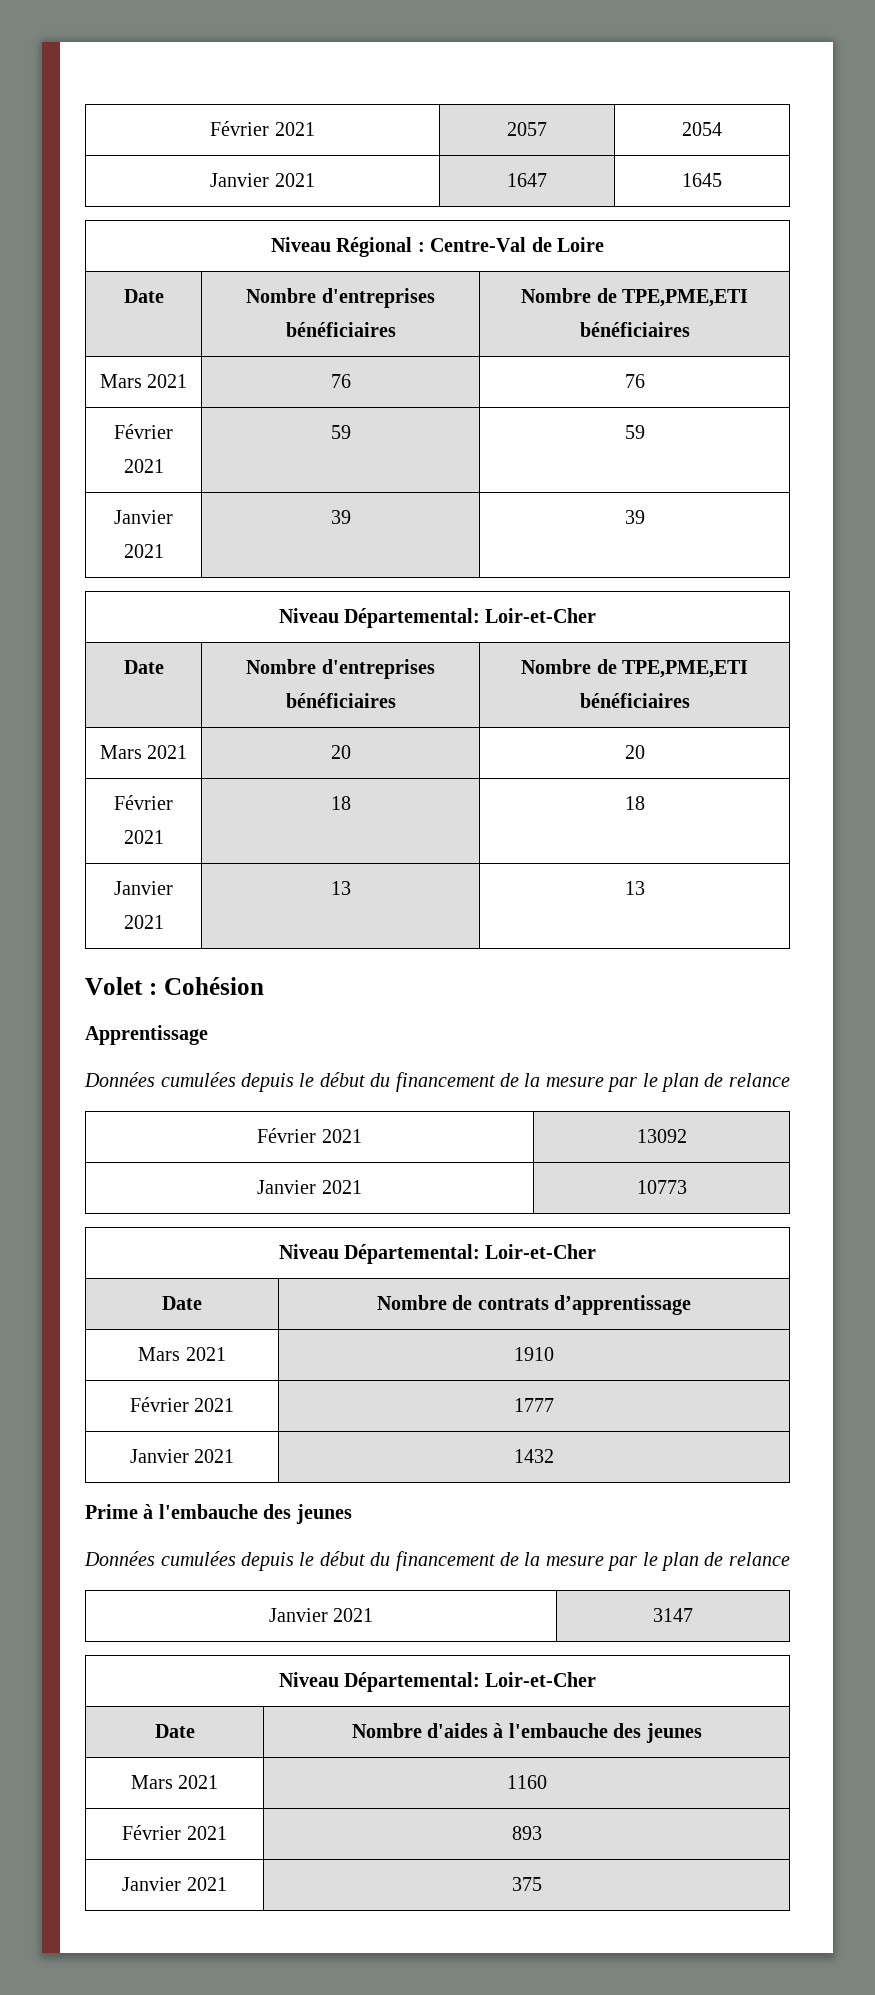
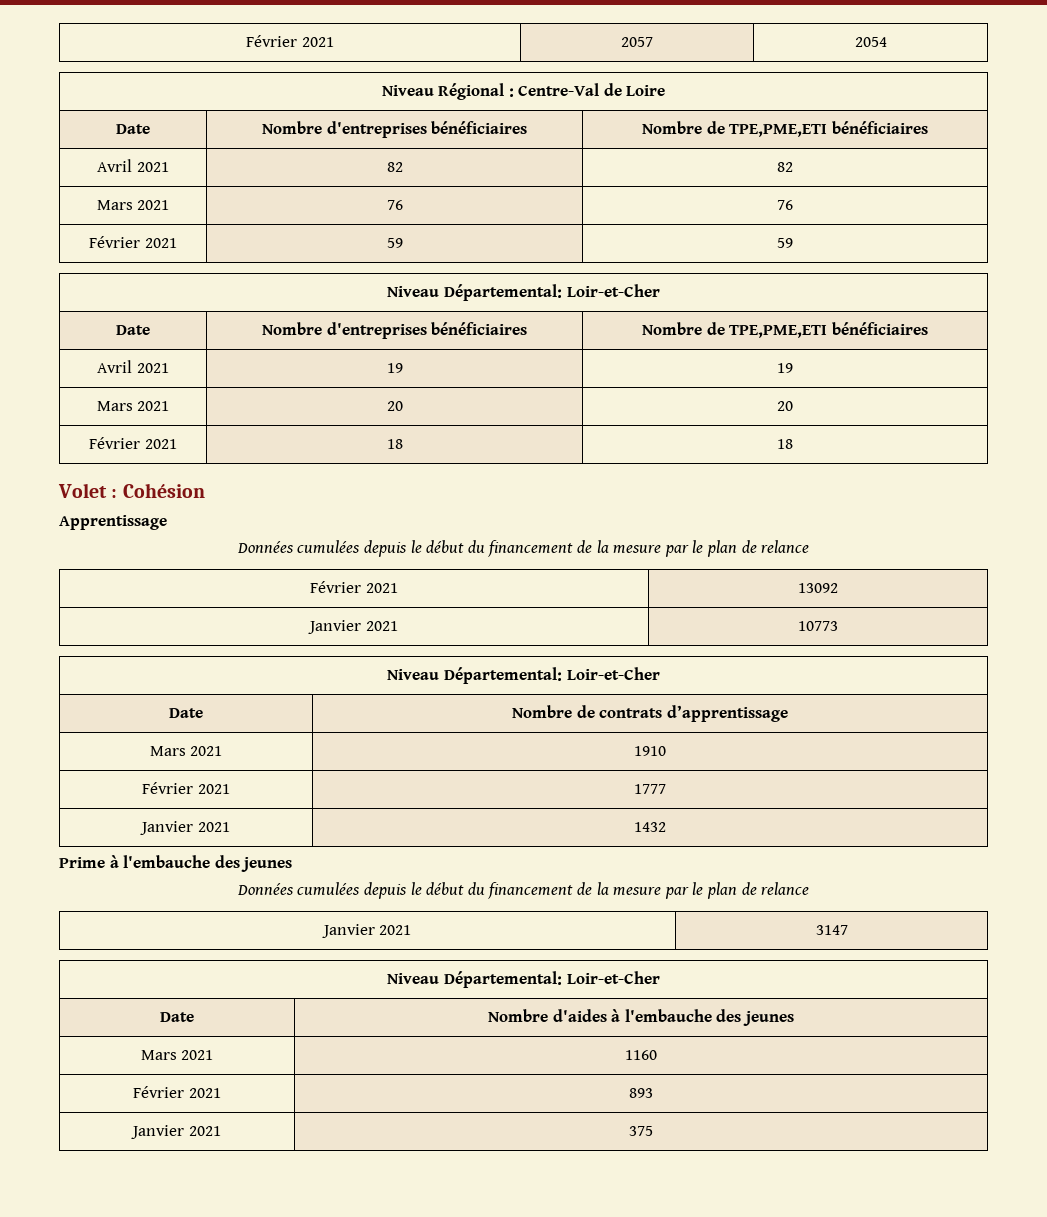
[210,173,315,187] [507,173,547,187] [682,173,722,187] // Janvier 2021 | 1647 | 1645 -> (887, 42) none
(690, 329) none -> [97,159,169,172] [386,162,403,172] [777,162,793,172] // Avril 2021 | 82 | 82
[114,510,173,524] [123,544,164,558] [330,510,351,524] [624,510,645,524] // Janvier 2021 | 39 | 39 -> (793, 243) none
(690, 700) none -> [97,360,169,373] [386,363,403,373] [777,363,793,373] // Avril 2021 | 19 | 19
[114,881,173,895] [123,915,164,929] [330,881,351,895] [624,881,645,895] // Janvier 2021 | 13 | 13 -> (793, 444) none

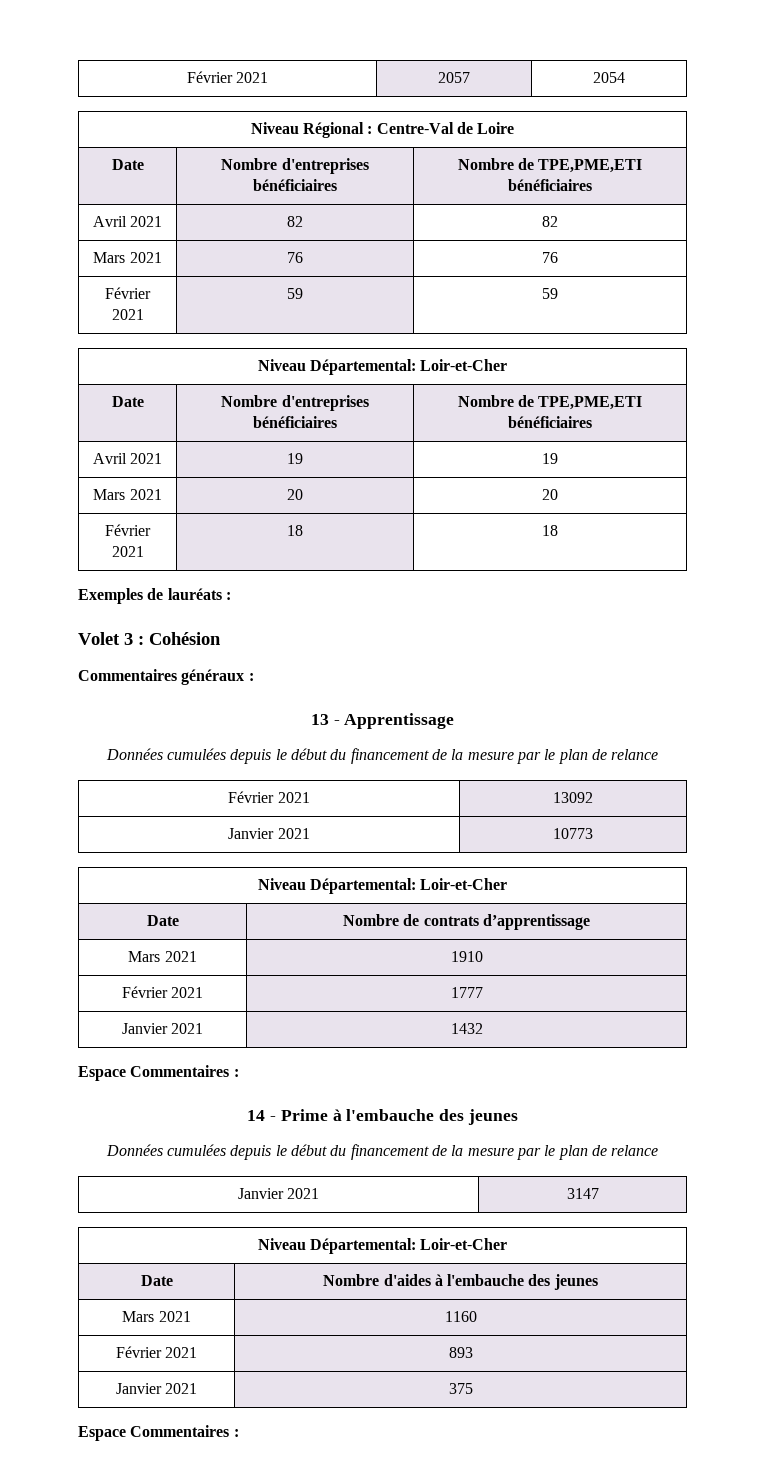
(793, 444) none -> [78,588,231,604] // Exemples de lauréats :
(107, 490) none -> [124,633,133,645] 3
(205, 490) none -> [78,669,254,685] [310,714,340,725] Commentaires généraux : // 13 -
(667, 827) none -> [78,1065,239,1081] [247,1110,277,1121] Espace Commentaires : // 14 -
(654, 1131) none -> [78,1425,239,1441] // Espace Commentaires :

